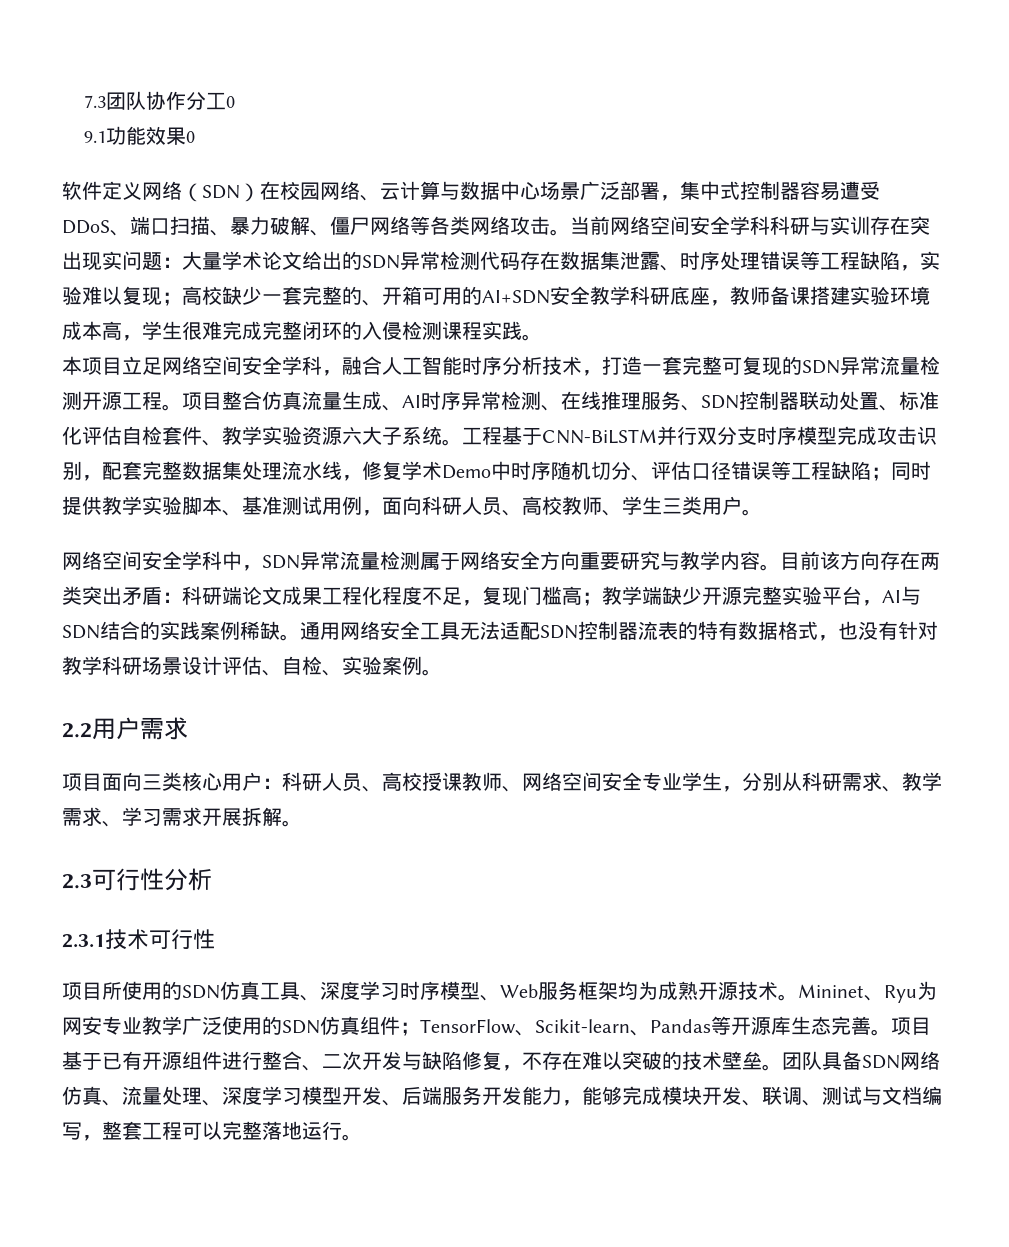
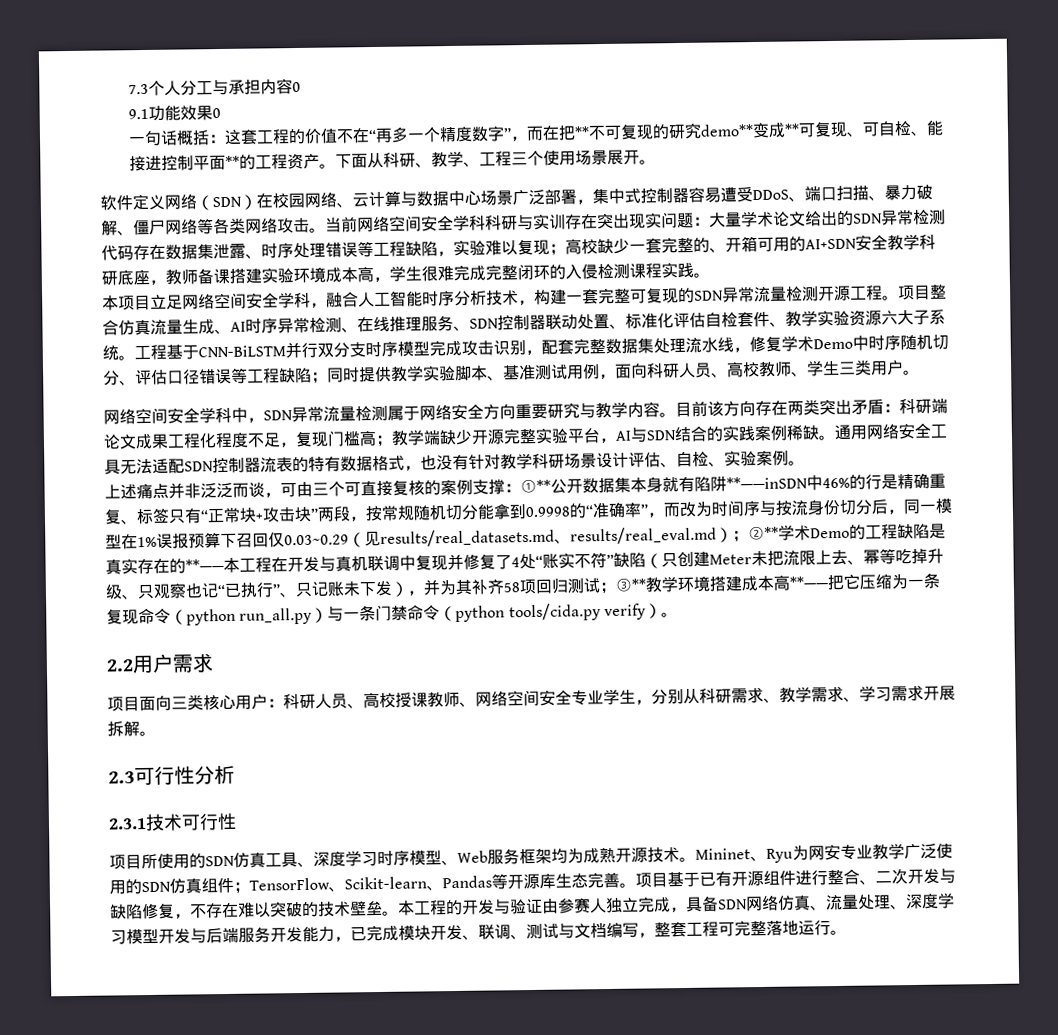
[106,91,227,110] 团队协作分工 -> [147,78,293,96] 个人分工与承担内容
(196, 137) none -> [127,120,944,147] [128,149,656,172] // 一句话概括：这套工程的价值不在“再多一个精度数字”，而在把**不可复现的研究demo**变成**可复现、可自检、能接进控制平面**的工程资产。下面从科研、教学、工程三个使用场景展开。
[602,356,642,375] 打造 -> [534,289,567,305] 构建
(442, 672) none -> [104,473,946,500] [104,498,952,525] [105,523,946,550] [105,548,944,575] [105,572,940,600] [106,603,678,626] // 上述痛点并非泛泛而谈，可由三个可直接复核的案例支撑：①**公开数据集本身就有陷阱**——inSDN中46%的行是精确重复、标签只有“正常块+攻击块”两段，按常规随机切分能拿到0.9998的“准确率”，而改为时间序与按流身份切分后，同一模型在1%误报预算下召回仅0.03~0.29（见results/real_datasets.md、results/real_eval.md）；②**学术Demo的工程缺陷是真实存在的**——本工程在开发与真机联调中复现并修复了4处“账实不符”缺陷（只创建Meter未把流限上去、幂等吃掉升级、只观察也记“已执行”、只记账未下发），并为其补齐58项回归测试；③**教学环境搭建成本高**——把它压缩为一条复现命令（python run_all.py）与一条门禁命令（python tools/cida.py verify）。
[782,1051,822,1070] 团队 -> [398,896,687,916] 本工程的开发与验证由参赛人独立完成，
[382,1100,402,1106] 、 -> [190,928,207,944] 与
[582,1086,622,1105] 能够 -> [350,926,367,941] 已
[202,1121,222,1140] 以 -> (735, 929) none

